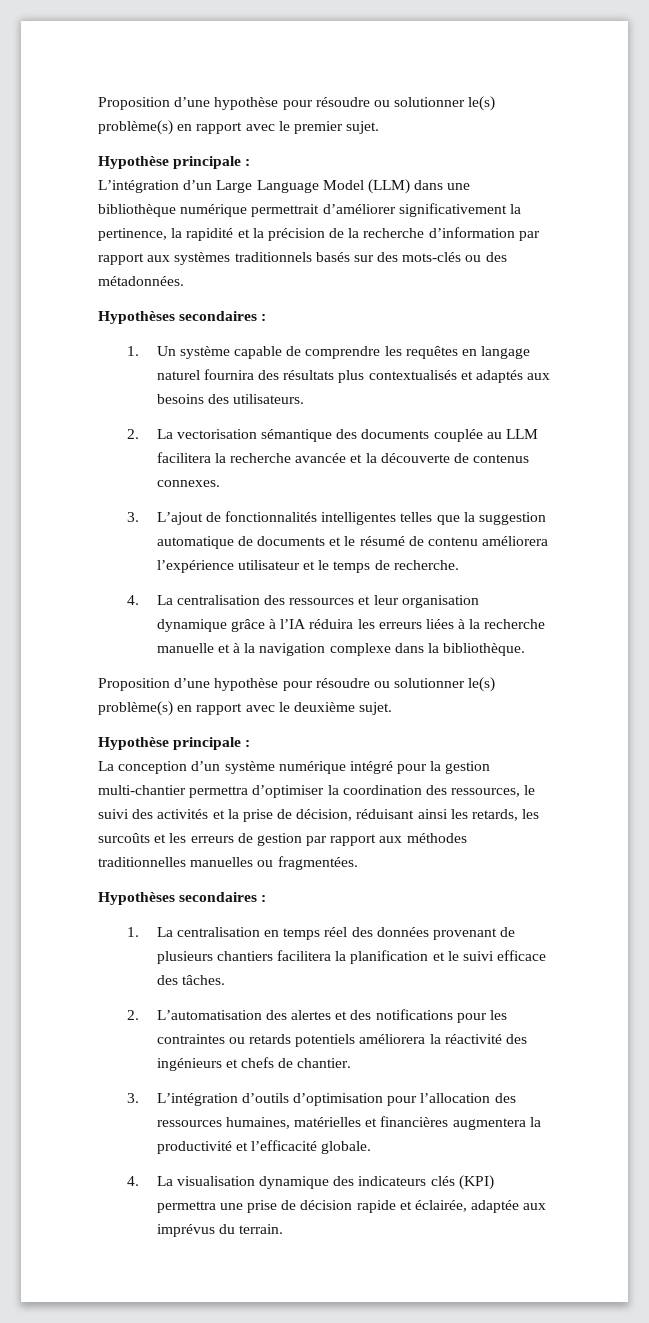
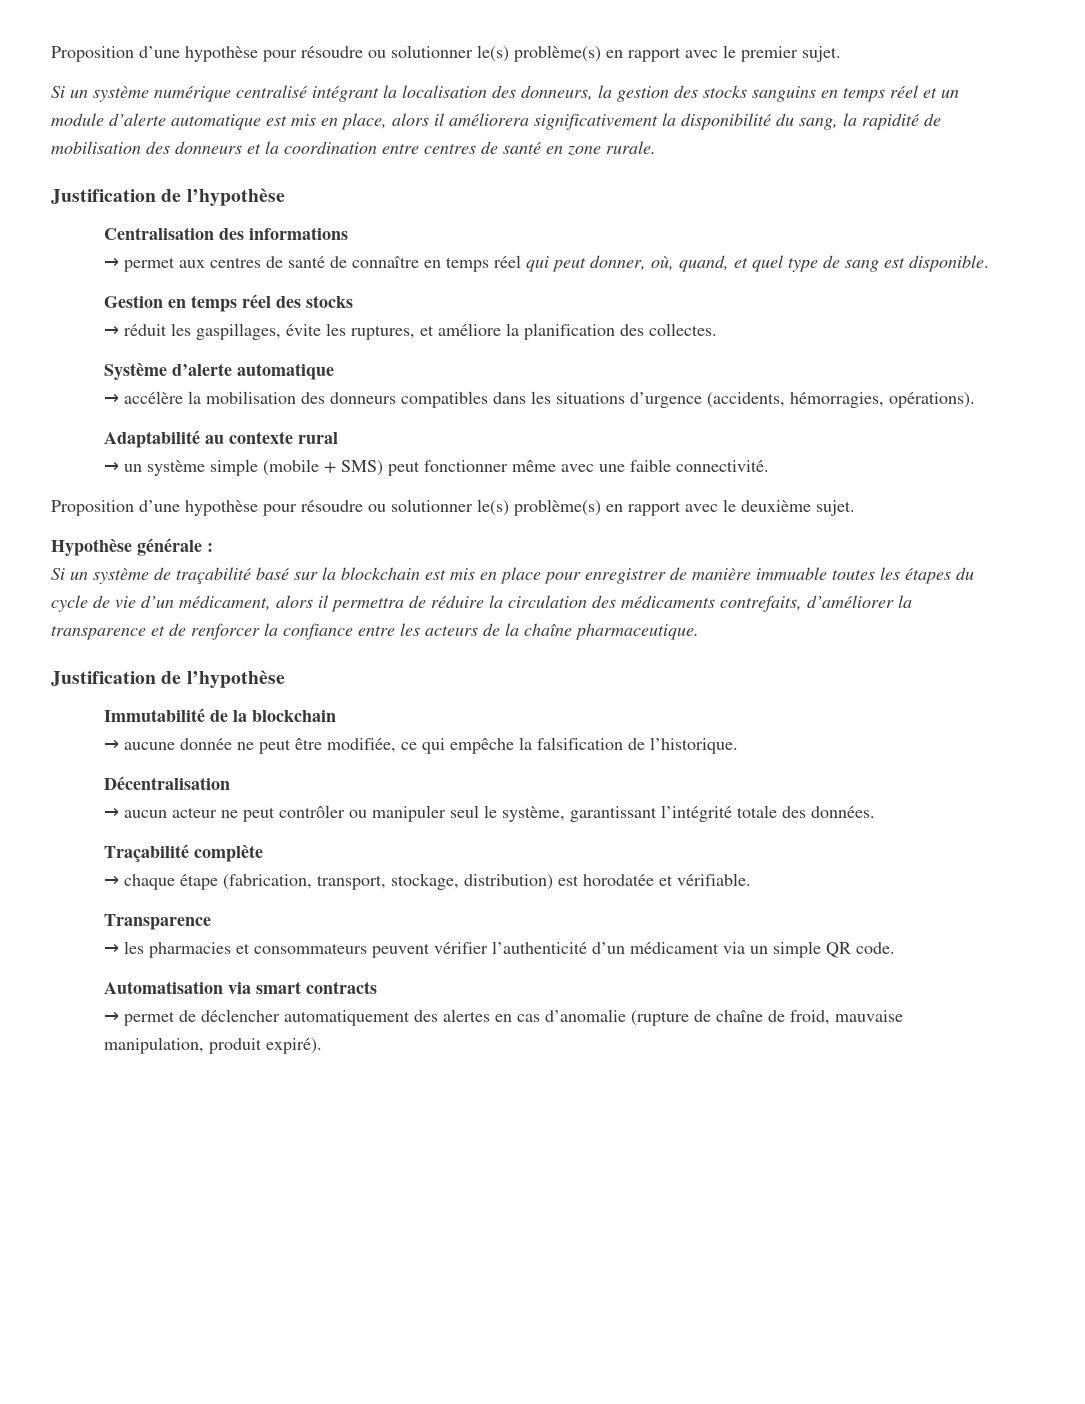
[98,156,251,169] [98,179,471,194] [98,203,521,217] [98,227,540,241] [98,252,507,265] [98,276,184,286] [98,311,267,324] [127,346,531,359] [156,369,551,383] [156,394,304,404] [127,429,538,442] [156,452,530,463] [156,480,220,487] [127,511,546,525] [156,536,549,549] [156,560,459,573] [127,595,479,608] [156,619,546,632] [156,643,526,656] Hypothèse principale : // L’intégration d’un Large Language Model (LLM) dans une bibliothèque numérique permettrait d’améliorer significativement la pertinence, la rapidité et la précision de la recherche d’information par rapport aux systèmes traditionnels basés sur des mots-clés ou des métadonnées. // Hypothèses secondaires : // 1. Un système capable de comprendre les requêtes en langage naturel fournira des résultats plus contextualisés et adaptés aux besoins des utilisateurs. // 2. La vectorisation sémantique des documents couplée au LLM facilitera la recherche avancée et la découverte de contenus connexes. // 3. L’ajout de fonctionnalités intelligentes telles que la suggestion automatique de documents et le résumé de contenu améliorera l’expérience utilisateur et le temps de recherche. // 4. La centralisation des ressources et leur organisation dynamique grâce à l’IA réduira les erreurs liées à la recherche manuelle et à la navigation complexe dans la bibliothèque. -> [51,85,959,102] [51,113,941,130] [51,141,656,156] [51,188,285,206] [103,227,348,240] [103,255,989,272] [103,294,353,312] [103,323,717,340] [103,362,334,380] [103,391,975,408] [103,430,338,448] [103,459,769,476] Si un système numérique centralisé intégrant la localisation des donneurs, la gestion des stocks sanguins en temps réel et un module d’alerte automatique est mis en place, alors il améliorera significativement la disponibilité du sang, la rapidité de mobilisation des donneurs et la coordination entre centres de santé en zone rurale. // Justification de l’hypothèse // Centralisation des informations // → permet aux centres de santé de connaître en temps réel qui peut donner, où, quand, et quel type de sang est disponible. // Gestion en temps réel des stocks // → réduit les gaspillages, évite les ruptures, et améliore la planification des collectes. // Système d’alerte automatique // → accélère la mobilisation des donneurs compatibles dans les situations d’urgence (accidents, hémorragies, opérations). // Adaptabilité au contexte rural // → un système simple (mobile + SMS) peut fonctionner même avec une faible connectivité.
[173,737,251,750] [98,761,491,774] [98,785,536,798] [98,809,540,822] [98,833,467,846] [98,856,358,870] [98,892,267,905] [127,927,516,940] [156,950,547,964] [156,975,225,985] [127,1009,507,1023] [156,1034,527,1047] [156,1057,352,1071] [127,1093,516,1106] [156,1116,541,1130] [156,1140,372,1154] [127,1175,494,1190] [156,1200,547,1213] [156,1224,283,1237] principale : // La conception d’un système numérique intégré pour la gestion multi-chantier permettra d’optimiser la coordination des ressources, le suivi des activités et la prise de décision, réduisant ainsi les retards, les surcoûts et les erreurs de gestion par rapport aux méthodes traditionnelles manuelles ou fragmentées. // Hypothèses secondaires : // 1. La centralisation en temps réel des données provenant de plusieurs chantiers facilitera la planification et le suivi efficace des tâches. // 2. L’automatisation des alertes et des notifications pour les contraintes ou retards potentiels améliorera la réactivité des ingénieurs et chefs de chantier. // 3. L’intégration d’outils d’optimisation pour l’allocation des ressources humaines, matérielles et financières augmentera la productivité et l’efficacité globale. // 4. La visualisation dynamique des indicateurs clés (KPI) permettra une prise de décision rapide et éclairée, adaptée aux imprévus du terrain. -> [137,538,213,556] [51,567,974,584] [51,595,912,612] [51,623,699,640] [51,670,285,688] [103,708,336,722] [103,737,738,754] [103,776,230,790] [103,805,875,822] [103,844,263,862] [103,873,751,890] [103,914,211,930] [103,941,895,958] [103,981,377,994] [103,1009,903,1026] [103,1037,322,1054] générale : // Si un système de traçabilité basé sur la blockchain est mis en place pour enregistrer de manière immuable toutes les étapes du cycle de vie d’un médicament, alors il permettra de réduire la circulation des médicaments contrefaits, d’améliorer la transparence et de renforcer la confiance entre les acteurs de la chaîne pharmaceutique. // Justification de l’hypothèse // Immutabilité de la blockchain // → aucune donnée ne peut être modifiée, ce qui empêche la falsification de l’historique. // Décentralisation // → aucun acteur ne peut contrôler ou manipuler seul le système, garantissant l’intégrité totale des données. // Traçabilité complète // → chaque étape (fabrication, transport, stockage, distribution) est horodatée et vérifiable. // Transparence // → les pharmacies et consommateurs peuvent vérifier l’authenticité d’un médicament via un simple QR code. // Automatisation via smart contracts // → permet de déclencher automatiquement des alertes en cas d’anomalie (rupture de chaîne de froid, mauvaise manipulation, produit expiré).

